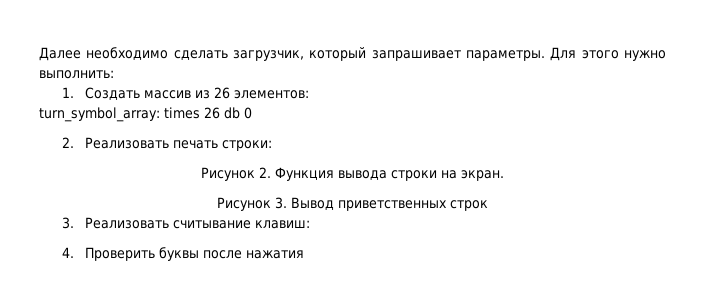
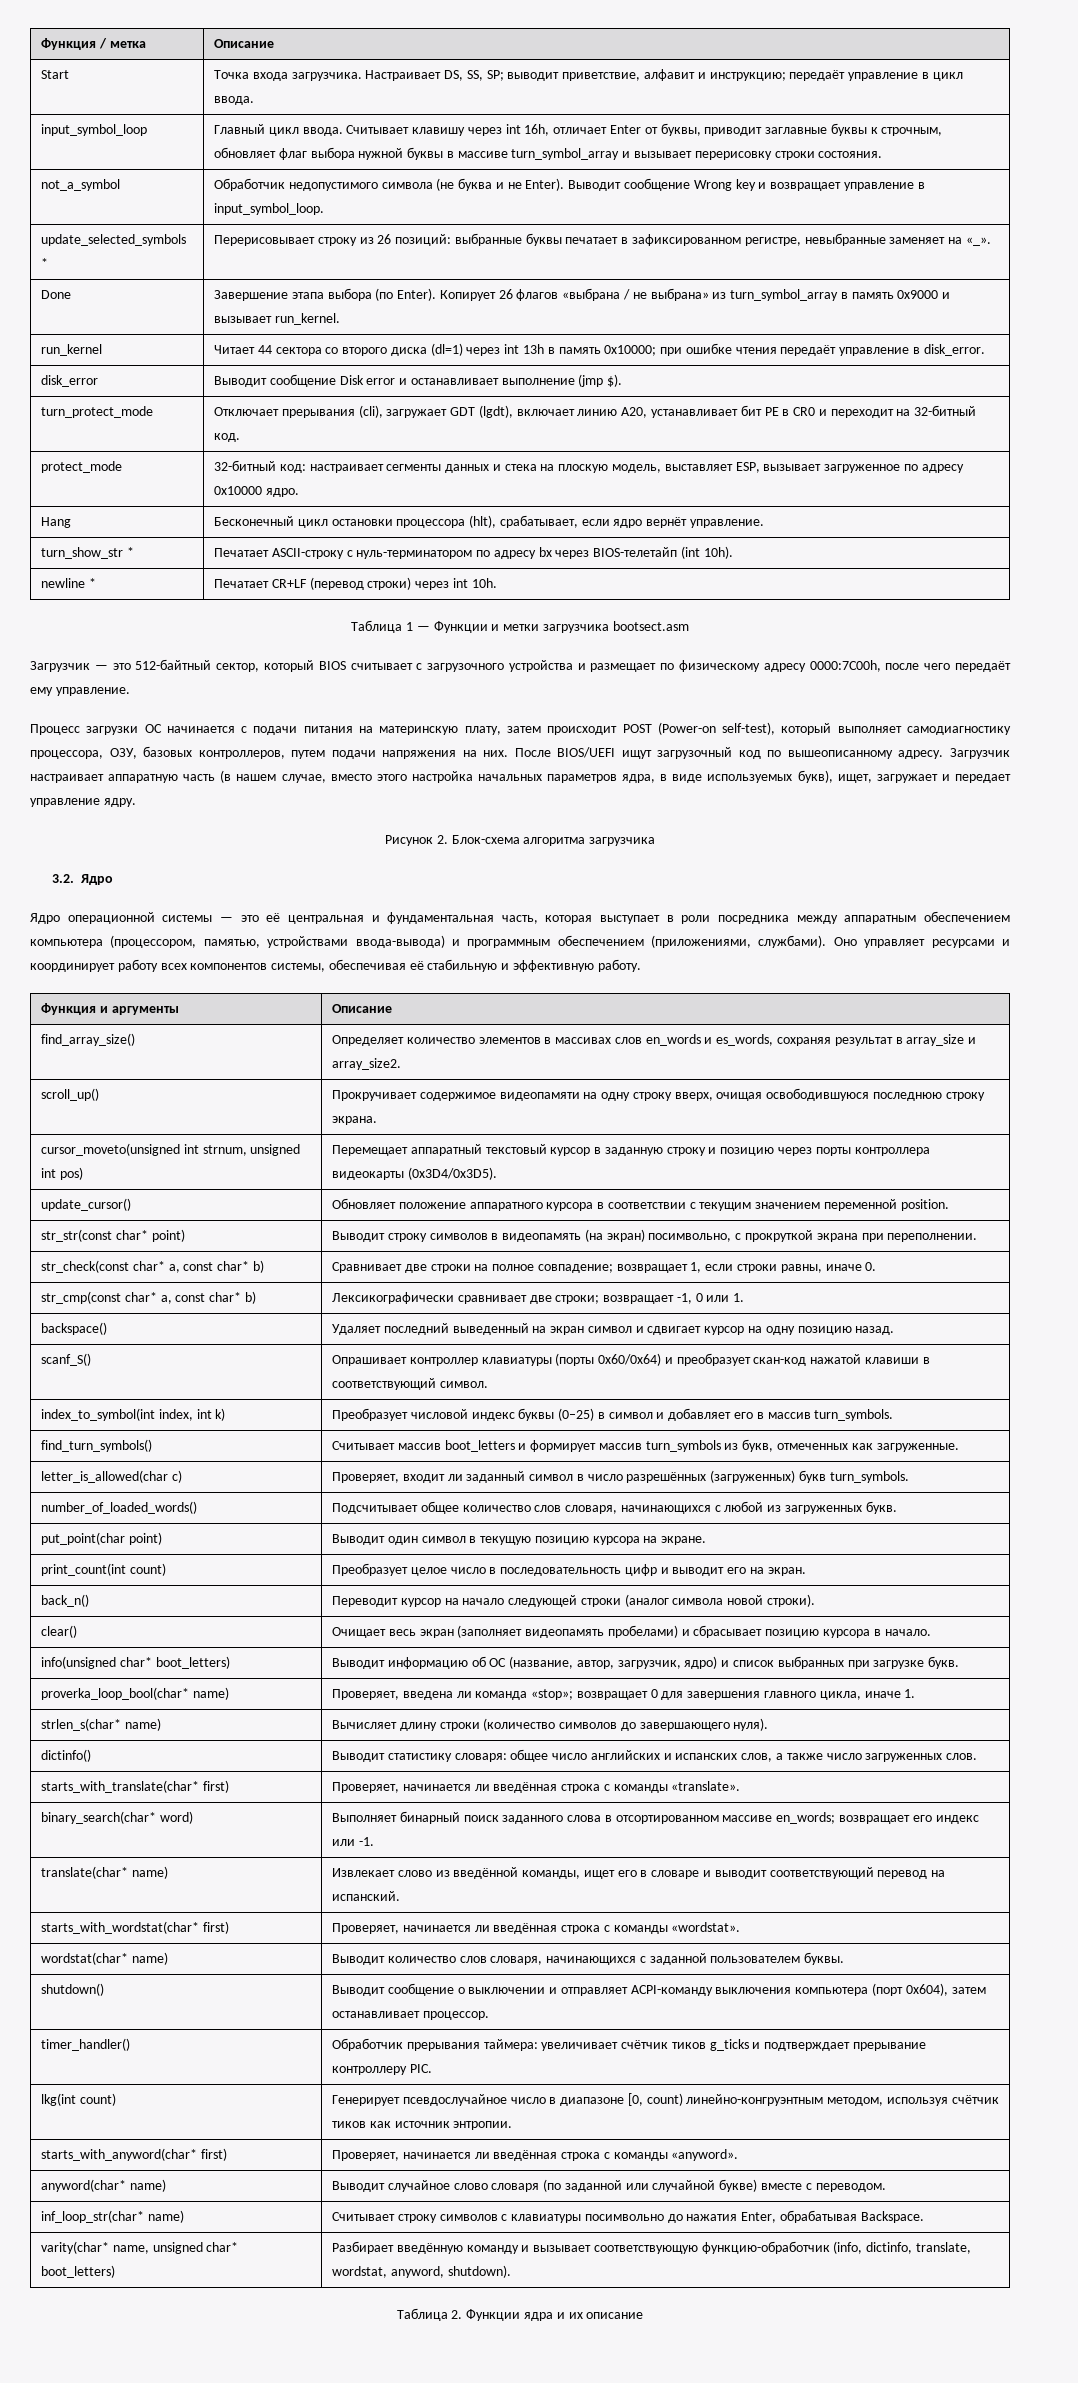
[39,47,666,61] [39,70,114,79] [62,87,310,100] [39,107,252,122] [62,137,273,151] [201,167,504,181] [217,197,488,211] [62,217,311,229] [62,247,305,261] Далее необходимо сделать загрузчик, который запрашивает параметры. Для этого нужно выполнить: // 1. Создать массив из 26 элементов: // turn_symbol_array: times 26 db 0 // 2. Реализовать печать строки: // Рисунок 2. Функция вывода строки на экран. // Рисунок 3. Вывод приветственных строк // 3. Реализовать считывание клавиш: // 4. Проверить буквы после нажатия -> [40,38,146,50] [213,39,274,48] [40,70,69,79] [213,69,963,81] [213,96,254,105] [40,124,147,136] [213,123,943,136] [213,147,883,160] [40,179,120,191] [213,178,925,191] [213,203,324,215] [40,234,186,246] [40,258,48,268] [213,233,991,246] [40,290,71,299] [213,288,951,301] [213,313,340,325] [40,344,102,356] [213,343,985,356] [40,375,98,387] [213,374,623,387] [40,406,153,418] [213,405,977,418] [213,433,240,442] [40,461,122,473] [213,460,964,473] [213,486,299,497] [40,517,71,528] [213,515,764,528] [40,547,134,559] [213,546,733,559] [40,578,96,588] [213,577,497,590] [351,620,689,633] [30,659,1011,672] [30,687,130,696] [30,722,1011,735] [30,746,1010,759] [30,770,1011,783] [30,798,136,807] [384,835,656,846] [52,874,114,885] [30,911,1010,924] [30,935,1010,948] [30,959,641,972] [40,1003,179,1015] [331,1004,392,1013] [40,1033,135,1046] [331,1034,977,1046] [331,1058,401,1070] [40,1088,99,1101] [331,1088,985,1101] [331,1116,377,1125] [40,1143,301,1156] [40,1167,83,1180] [331,1144,930,1156] [331,1167,497,1180] [40,1198,131,1211] [331,1198,949,1211] [40,1229,185,1242] [331,1229,978,1242] [40,1260,264,1273] [331,1262,877,1273] [40,1291,256,1304] [331,1292,745,1304] [40,1322,107,1335] [331,1323,895,1335] [40,1353,91,1366] [331,1353,930,1366] [331,1378,488,1390] [40,1408,226,1421] [331,1408,894,1421] [40,1439,152,1452] [331,1439,959,1452] [40,1470,182,1483] [331,1470,909,1483] [40,1501,197,1514] [331,1501,897,1514] [40,1532,162,1545] [331,1534,707,1545] [40,1563,166,1576] [331,1563,806,1576] [40,1594,89,1607] [331,1594,815,1607] [40,1625,77,1638] [331,1625,931,1638] [40,1656,230,1669] [331,1656,960,1669] [40,1687,229,1700] [331,1689,916,1700] [40,1718,161,1731] [331,1718,769,1731] [40,1749,91,1762] [331,1749,978,1762] [40,1780,229,1793] [331,1781,741,1793] [40,1811,193,1824] [331,1811,979,1824] [331,1837,374,1846] [40,1866,168,1879] [331,1867,946,1879] [331,1891,400,1901] [40,1921,229,1934] [331,1922,741,1934] [40,1952,168,1965] [331,1952,845,1965] [40,1983,104,1996] [331,1983,986,1996] [331,2011,489,2020] [40,2038,130,2051] [331,2038,926,2051] [331,2064,432,2075] [40,2093,116,2106] [331,2093,999,2106] [331,2121,513,2130] [40,2148,227,2161] [331,2149,739,2161] [40,2179,166,2192] [331,2179,886,2192] [40,2210,184,2223] [331,2210,924,2223] [40,2241,239,2254] [40,2265,115,2278] [331,2241,971,2254] [331,2265,511,2278] [396,2308,644,2321] Функция / метка | Описание // Start | Точка входа загрузчика. Настраивает DS, SS, SP; выводит приветствие, алфавит и инструкцию; передаёт управление в цикл ввода. // input_symbol_loop | Главный цикл ввода. Считывает клавишу через int 16h, отличает Enter от буквы, приводит заглавные буквы к строчным, обновляет флаг выбора нужной буквы в массиве turn_symbol_array и вызывает перерисовку строки состояния. // not_a_symbol | Обработчик недопустимого символа (не буква и не Enter). Выводит сообщение Wrong key и возвращает управление в input_symbol_loop. // update_selected_symbols * | Перерисовывает строку из 26 позиций: выбранные буквы печатает в зафиксированном регистре, невыбранные заменяет на «_». // Done | Завершение этапа выбора (по Enter). Копирует 26 флагов «выбрана / не выбрана» из turn_symbol_array в память 0x9000 и вызывает run_kernel. // run_kernel | Читает 44 сектора со второго диска (dl=1) через int 13h в память 0x10000; при ошибке чтения передаёт управление в disk_error. // disk_error | Выводит сообщение Disk error и останавливает выполнение (jmp $). // turn_protect_mode | Отключает прерывания (cli), загружает GDT (lgdt), включает линию A20, устанавливает бит PE в CR0 и переходит на 32-битный код. // protect_mode | 32-битный код: настраивает сегменты данных и стека на плоскую модель, выставляет ESP, вызывает загруженное по адресу 0x10000 ядро. // Hang | Бесконечный цикл остановки процессора (hlt), срабатывает, если ядро вернёт управление. // turn_show_str * | Печатает ASCII-строку с нуль-терминатором по адресу bx через BIOS-телетайп (int 10h). // newline * | Печатает CR+LF (перевод строки) через int 10h. // Таблица 1 — Функции и метки загрузчика bootsect.asm // Загрузчик — это 512-байтный сектор, который BIOS считывает с загрузочного устройства и размещает по физическому адресу 0000:7C00h, после чего передаёт ему управление. // Процесс загрузки ОС начинается с подачи питания на материнскую плату, затем происходит POST (Power-on self-test), который выполняет самодиагностику процессора, ОЗУ, базовых контроллеров, путем подачи напряжения на них. После BIOS/UEFI ищут загрузочный код по вышеописанному адресу. Загрузчик настраивает аппаратную часть (в нашем случае, вместо этого настройка начальных параметров ядра, в виде используемых букв), ищет, загружает и передает управление ядру. // Рисунок 2. Блок-схема алгоритма загрузчика // 3.2. Ядро // Ядро операционной системы — это её центральная и фундаментальная часть, которая выступает в роли посредника между аппаратным обеспечением компьютера (процессором, памятью, устройствами ввода-вывода) и программным обеспечением (приложениями, службами). Оно управляет ресурсами и координирует работу всех компонентов системы, обеспечивая её стабильную и эффективную работу. // Функция и аргументы | Описание // find_array_size() | Определяет количество элементов в массивах слов en_words и es_words, сохраняя результат в array_size и array_size2. // scroll_up() | Прокручивает содержимое видеопамяти на одну строку вверх, очищая освободившуюся последнюю строку экрана. // cursor_moveto(unsigned int strnum, unsigned int pos) | Перемещает аппаратный текстовый курсор в заданную строку и позицию через порты контроллера видеокарты (0x3D4/0x3D5). // update_cursor() | Обновляет положение аппаратного курсора в соответствии с текущим значением переменной position. // str_str(const char* point) | Выводит строку символов в видеопамять (на экран) посимвольно, с прокруткой экрана при переполнении. // str_check(const char* a, const char* b) | Сравнивает две строки на полное совпадение; возвращает 1, если строки равны, иначе 0. // str_cmp(const char* a, const char* b) | Лексикографически сравнивает две строки; возвращает -1, 0 или 1. // backspace() | Удаляет последний выведенный на экран символ и сдвигает курсор на одну позицию назад. // scanf_S() | Опрашивает контроллер клавиатуры (порты 0x60/0x64) и преобразует скан-код нажатой клавиши в соответствующий символ. // index_to_symbol(int index, int k) | Преобразует числовой индекс буквы (0–25) в символ и добавляет его в массив turn_symbols. // find_turn_symbols() | Считывает массив boot_letters и формирует массив turn_symbols из букв, отмеченных как загруженные. // letter_is_allowed(char c) | Проверяет, входит ли заданный символ в число разрешённых (загруженных) букв turn_symbols. // number_of_loaded_words() | Подсчитывает общее количество слов словаря, начинающихся с любой из загруженных букв. // put_point(char point) | Выводит один символ в текущую позицию курсора на экране. // print_count(int count) | Преобразует целое число в последовательность цифр и выводит его на экран. // back_n() | Переводит курсор на начало следующей строки (аналог символа новой строки). // clear() | Очищает весь экран (заполняет видеопамять пробелами) и сбрасывает позицию курсора в начало. // info(unsigned char* boot_letters) | Выводит информацию об ОС (название, автор, загрузчик, ядро) и список выбранных при загрузке букв. // proverka_loop_bool(char* name) | Проверяет, введена ли команда «stop»; возвращает 0 для завершения главного цикла, иначе 1. // strlen_s(char* name) | Вычисляет длину строки (количество символов до завершающего нуля). // dictinfo() | Выводит статистику словаря: общее число английских и испанских слов, а также число загруженных слов. // starts_with_translate(char* first) | Проверяет, начинается ли введённая строка с команды «translate». // binary_search(char* word) | Выполняет бинарный поиск заданного слова в отсортированном массиве en_words; возвращает его индекс или -1. // translate(char* name) | Извлекает слово из введённой команды, ищет его в словаре и выводит соответствующий перевод на испанский. // starts_with_wordstat(char* first) | Проверяет, начинается ли введённая строка с команды «wordstat». // wordstat(char* name) | Выводит количество слов словаря, начинающихся с заданной пользователем буквы. // shutdown() | Выводит сообщение о выключении и отправляет ACPI-команду выключения компьютера (порт 0x604), затем останавливает процессор. // timer_handler() | Обработчик прерывания таймера: увеличивает счётчик тиков g_ticks и подтверждает прерывание контроллеру PIC. // lkg(int count) | Генерирует псевдослучайное число в диапазоне [0, count) линейно-конгруэнтным методом, используя счётчик тиков как источник энтропии. // starts_with_anyword(char* first) | Проверяет, начинается ли введённая строка с команды «anyword». // anyword(char* name) | Выводит случайное слово словаря (по заданной или случайной букве) вместе с переводом. // inf_loop_str(char* name) | Считывает строку символов с клавиатуры посимвольно до нажатия Enter, обрабатывая Backspace. // varity(char* name, unsigned char* boot_letters) | Разбирает введённую команду и вызывает соответствующую функцию-обработчик (info, dictinfo, translate, wordstat, anyword, shutdown). // Таблица 2. Функции ядра и их описание

